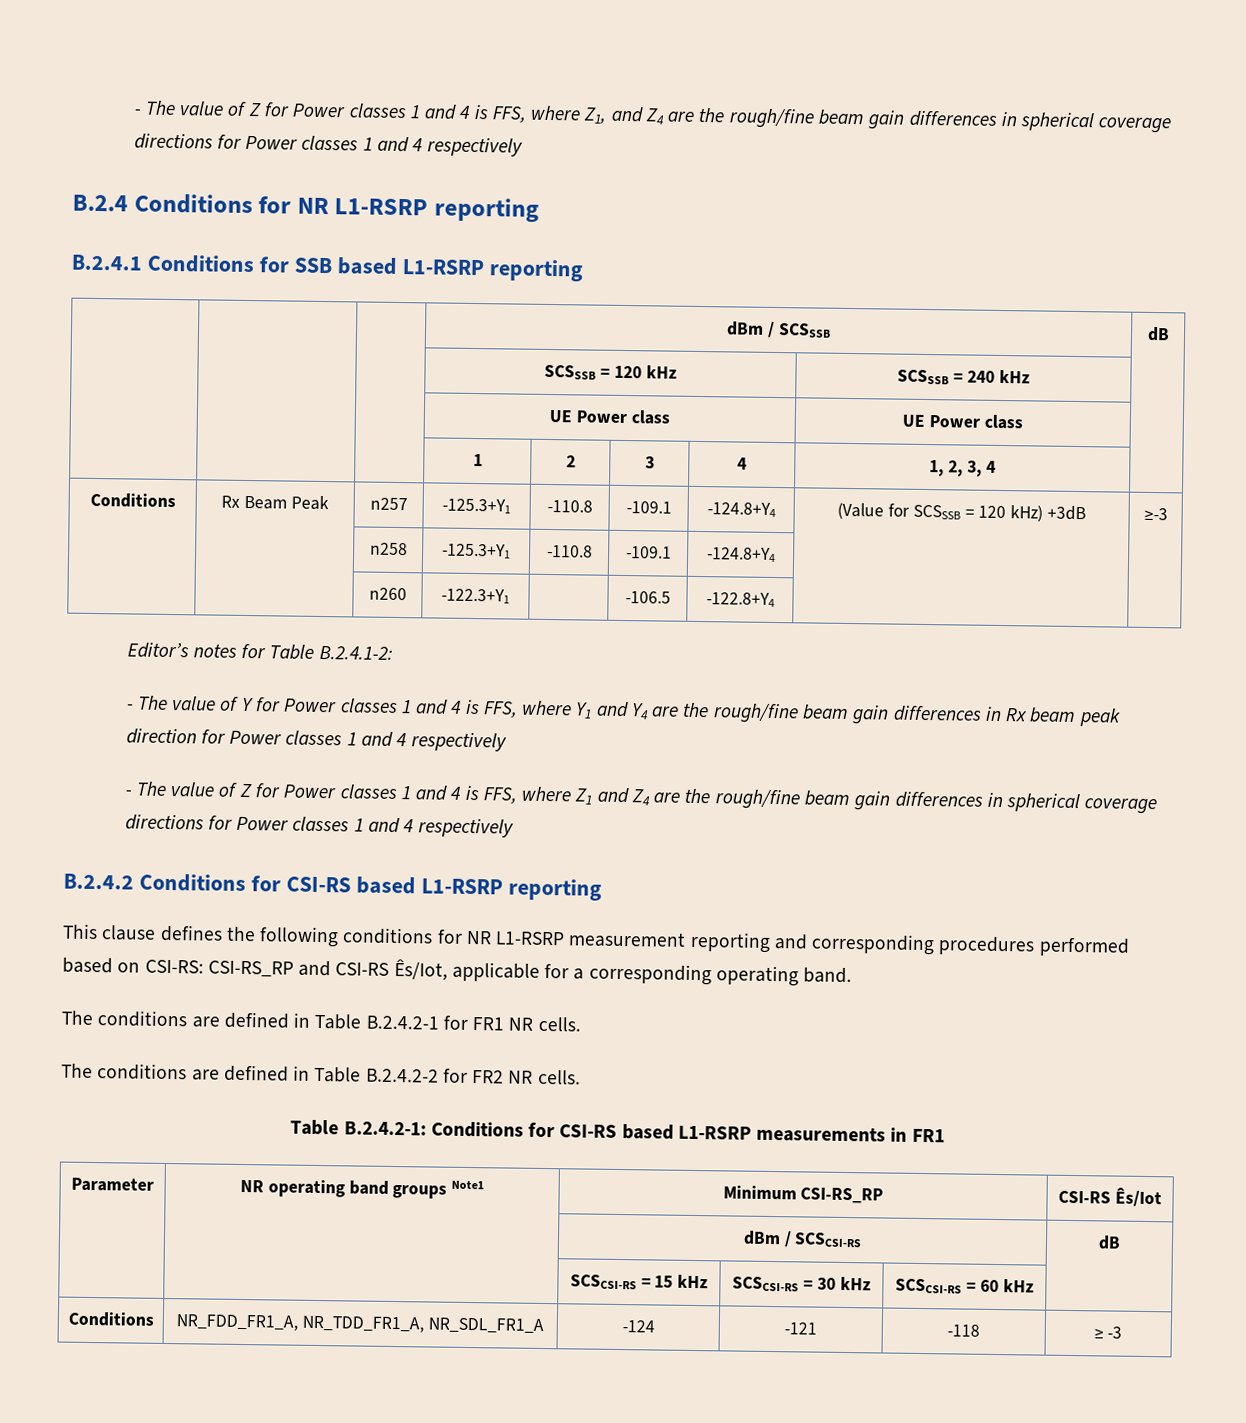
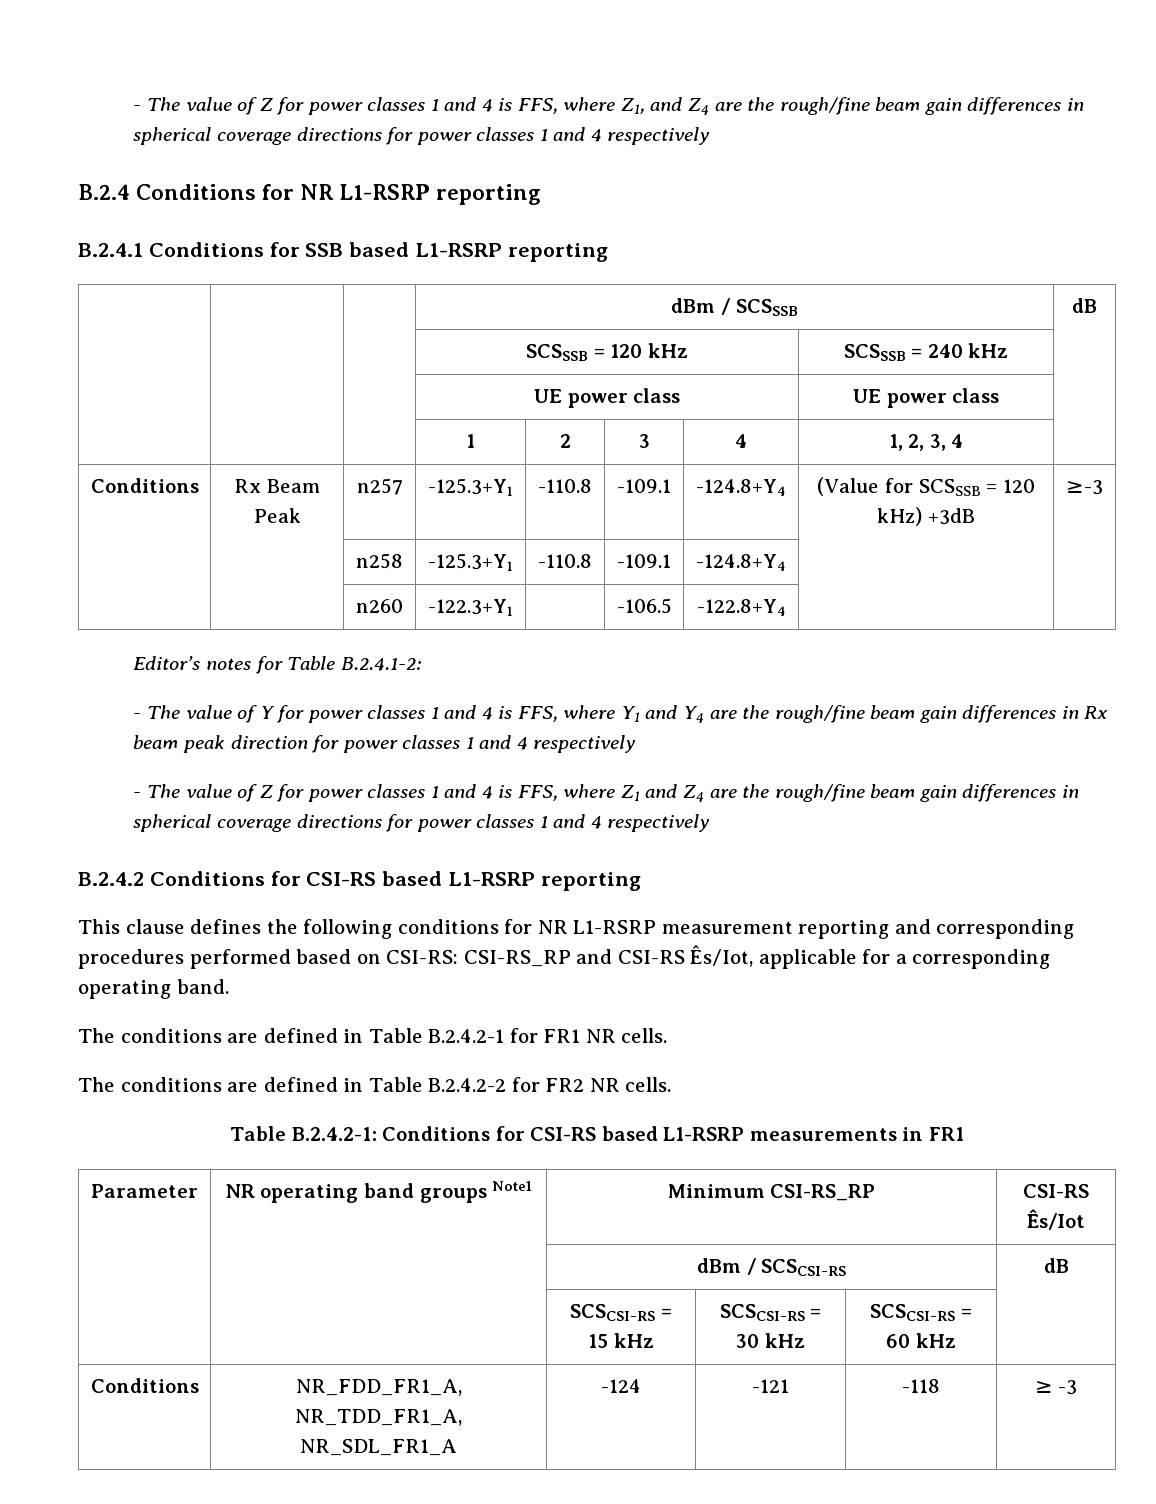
[133,100,347,118] - The value of Z for Power -> [133,97,363,115] - The value of Z for power
[245,135,299,150] Power -> [416,132,472,145] power
[576,410,627,424] Power -> [567,393,628,408] power
[929,415,980,428] Power -> [886,393,947,408] power
[283,698,338,713] Power -> [307,710,363,723] power
[229,730,283,745] Power -> [342,740,398,753] power
[283,784,337,799] Power -> [307,789,363,802] power
[236,816,290,831] Power -> [416,819,472,832] power

